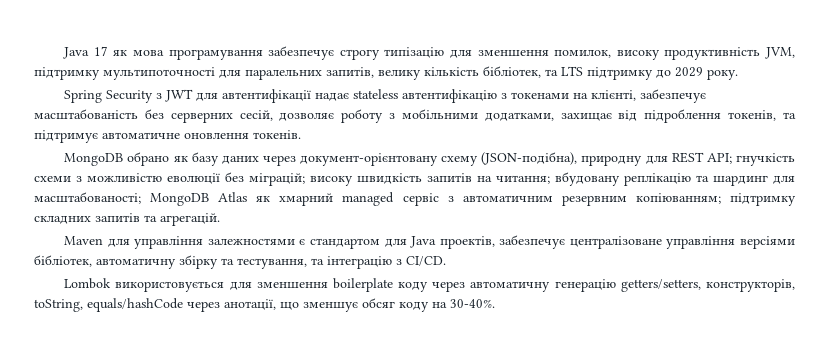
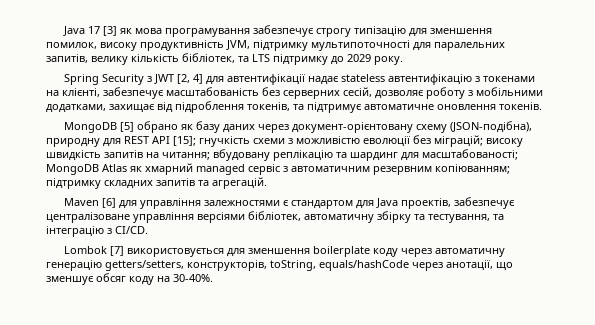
(108, 51) none -> [102,26,117,36] [3]
(194, 95) none -> [176,74,203,84] [2, 4]
(124, 159) none -> [119,122,134,132] [5]
[706,153,732,164] API; -> [152,136,196,146] API [15];
(104, 240) none -> [101,198,116,208] [6]
(112, 283) none -> [109,246,124,256] [7]

